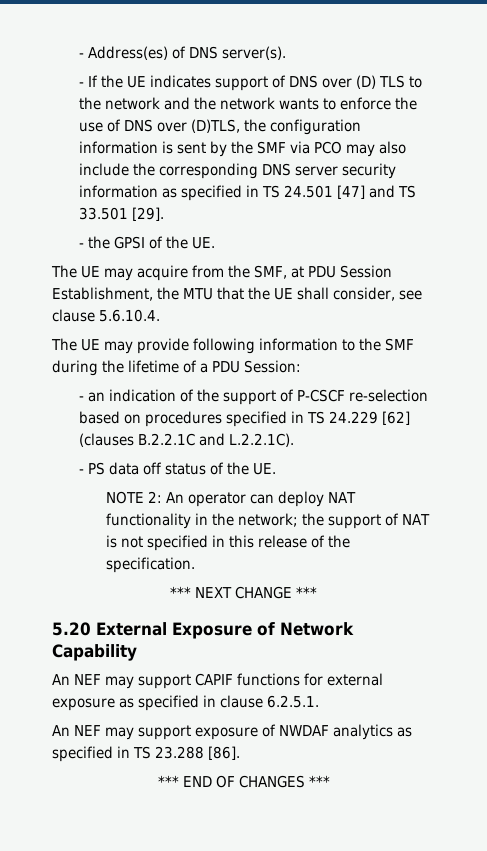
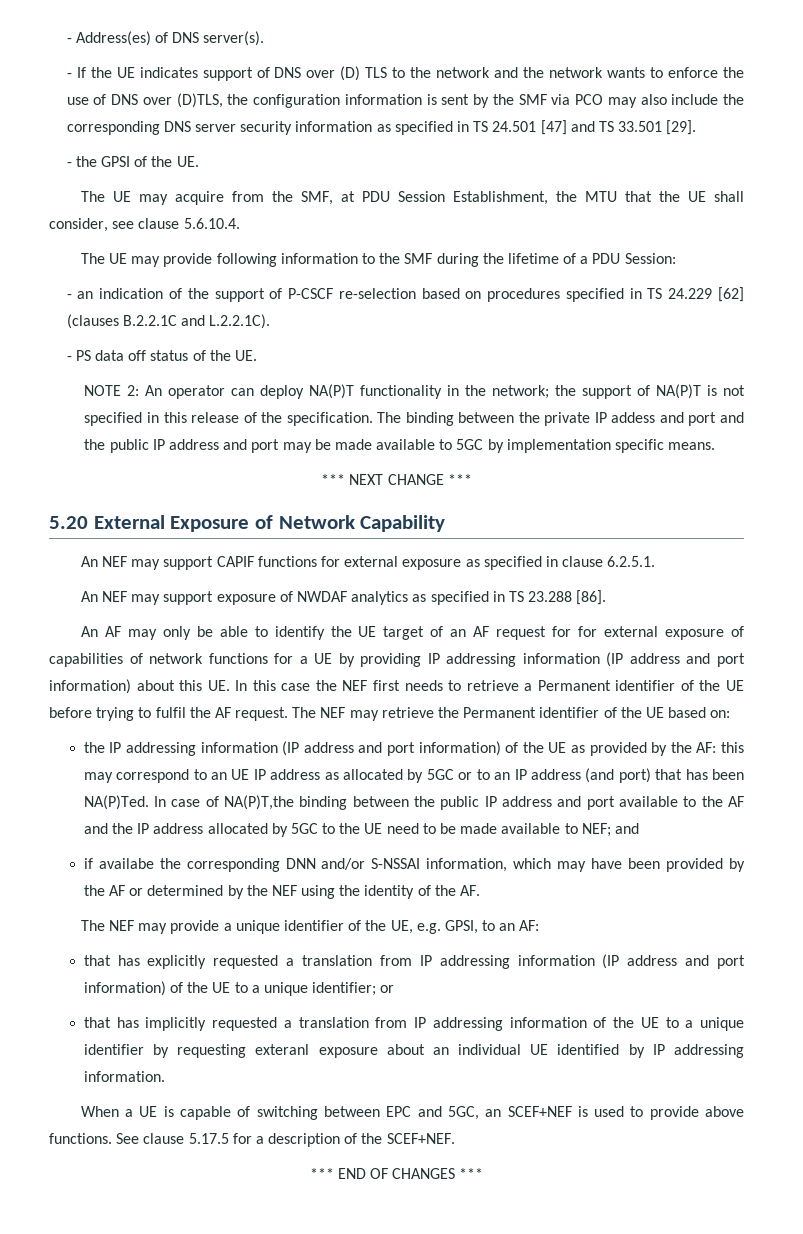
[328,492,357,503] NAT -> [309,384,355,399] NA(P)T
[402,514,431,525] NAT -> [656,384,702,399] NA(P)T
(196, 565) none -> [377,412,744,426] [84,439,716,453] The binding between the private IP addess and port and the public IP address and port may be made available to 5GC by implementation specific means.
(240, 753) none -> [80,626,744,640] [49,652,745,667] [49,679,744,694] [49,707,731,721] [83,741,744,756] [83,768,745,783] [83,795,745,810] [83,823,639,837] [83,858,745,872] [83,885,480,899] [80,920,540,934] [83,954,746,969] [83,981,395,996] [83,1017,745,1031] [83,1044,744,1058] [83,1071,165,1082] [80,1106,745,1120] [49,1133,455,1147] // An AF may only be able to identify the UE target of an AF request for for external exposure of capabilities of network functions for a UE by providing IP addressing information (IP address and port information) about this UE. In this case the NEF first needs to retrieve a Permanent identifier of the UE before trying to fulfil the AF request. The NEF may retrieve the Permanent identifier of the UE based on: // the IP addressing information (IP address and port information) of the UE as provided by the AF: this may correspond to an UE IP address as allocated by 5GC or to an IP address (and port) that has been NA(P)Ted. In case of NA(P)T,the binding between the public IP address and port available to the AF and the IP address allocated by 5GC to the UE need to be made available to NEF; and // if availabe the corresponding DNN and/or S-NSSAI information, which may have been provided by the AF or determined by the NEF using the identity of the AF. // The NEF may provide a unique identifier of the UE, e.g. GPSI, to an AF: // that has explicitly requested a translation from IP addressing information (IP address and port information) of the UE to a unique identifier; or // that has implicitly requested a translation from IP addressing information of the UE to a unique identifier by requesting exteranl exposure about an individual UE identified by IP addressing information. // When a UE is capable of switching between EPC and 5GC, an SCEF+NEF is used to provide above functions. See clause 5.17.5 for a description of the SCEF+NEF.

